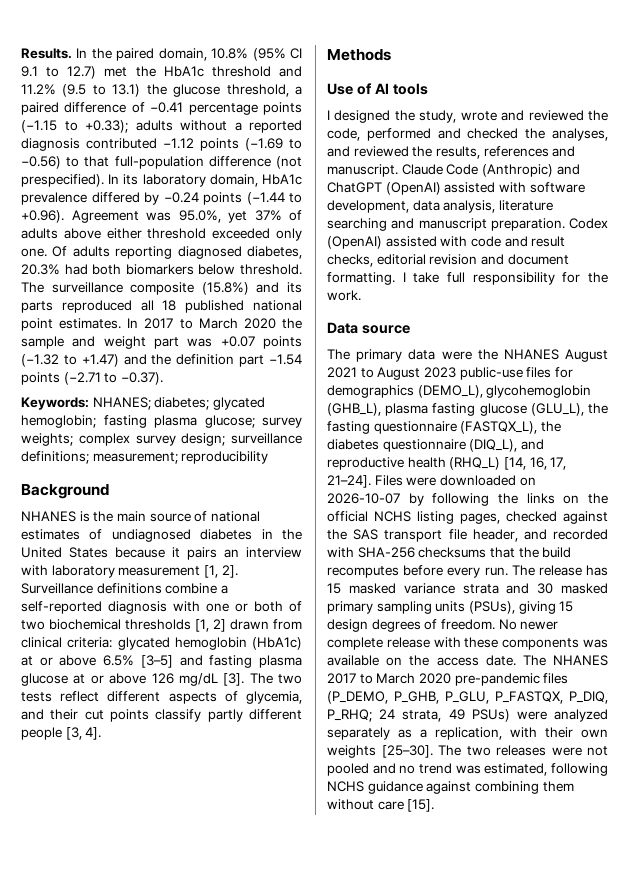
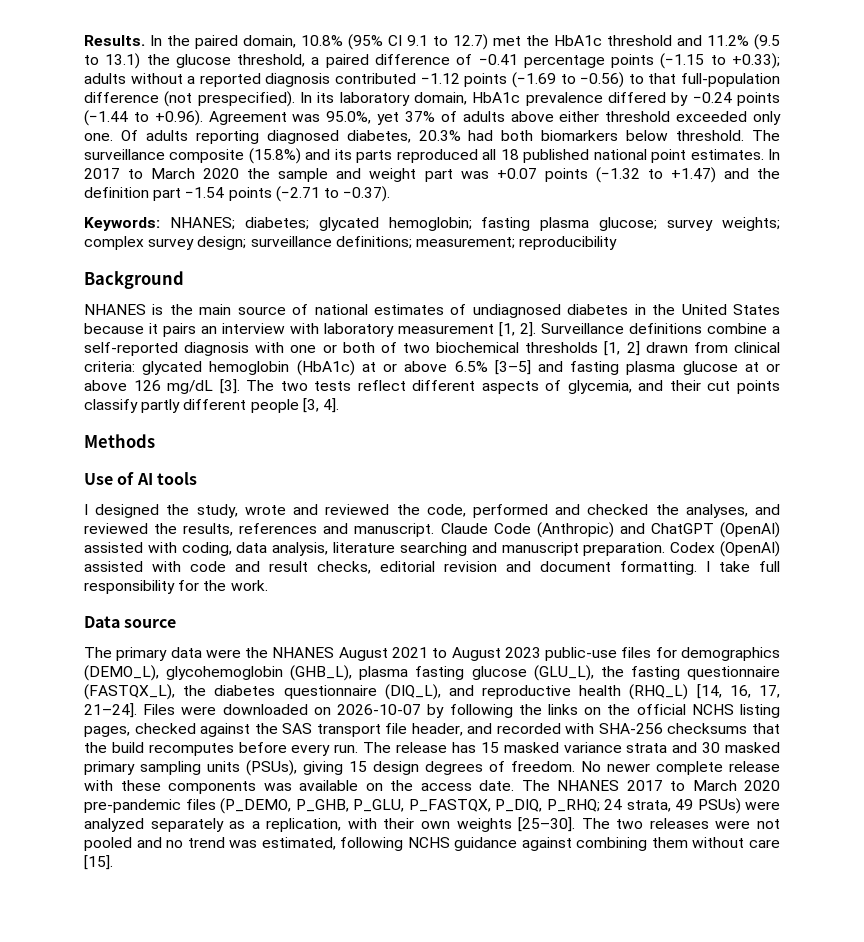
[529,182,585,193] [327,200,409,213] software development, -> [181,542,232,556] coding,

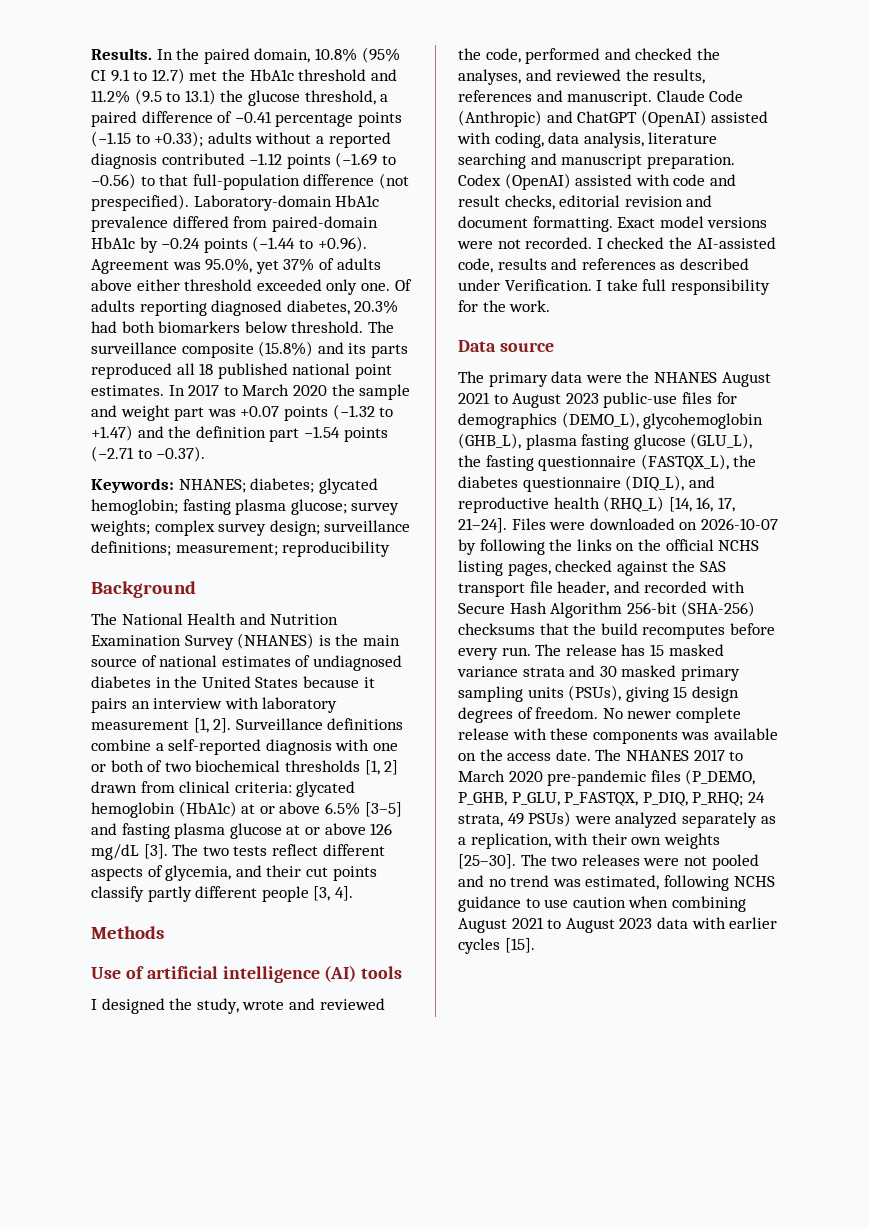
[300,92,666,106] In its laboratory domain, HbA1c prevalence differed -> [193,195,380,211] [91,216,378,232] [91,237,135,249] Laboratory-domain HbA1c prevalence differed from paired-domain HbA1c
[84,304,146,315] NHANES -> [91,613,339,625] [91,633,315,650] The National Health and Nutrition Examination Survey (NHANES)
[136,473,153,485] AI -> [146,965,357,983] artificial intelligence (AI)
(697, 568) none -> [617,216,768,228] [457,237,776,249] [458,258,749,273] [458,279,592,291] Exact model versions were not recorded. I checked the AI-assisted code, results and references as described under Verification.
[598,723,663,734] SHA-256 -> [458,601,756,618] Secure Hash Algorithm 256-bit (SHA-256)
[521,837,781,851] against combining them without care -> [525,896,746,912] [458,917,778,933] [458,938,500,954] to use caution when combining August 2021 to August 2023 data with earlier cycles

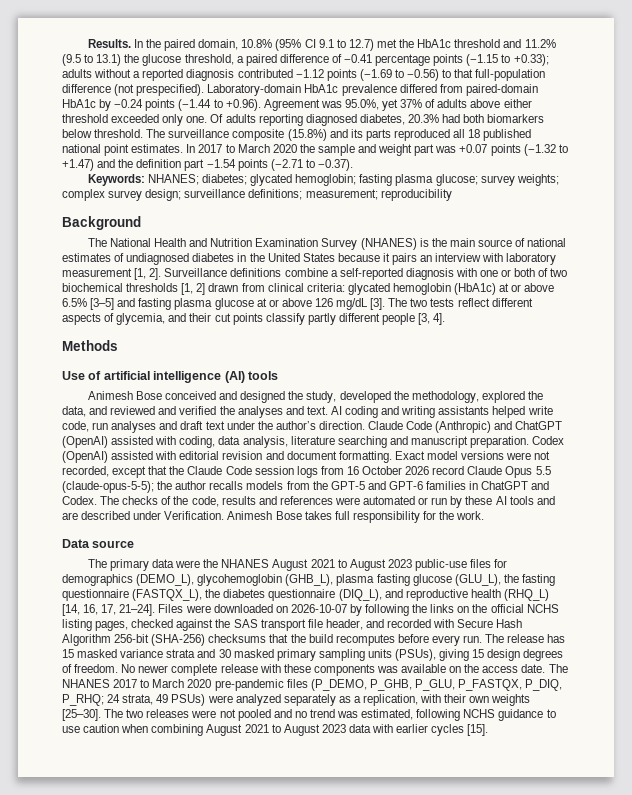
[91,998,385,1014] [458,48,720,64] [458,69,706,85] [458,90,653,106] I designed the study, wrote and reviewed the code, performed and checked the analyses, and reviewed the results, references and manuscript. -> [87,391,543,403] [62,406,553,418] [62,421,365,433] Animesh Bose conceived and designed the study, developed the methodology, explored the data, and reviewed and verified the analyses and text. AI coding and writing assistants helped write code, run analyses and draft text under the author’s direction.
[673,174,736,186] [458,195,555,210] code and result checks, -> (177, 455) none
[525,237,776,249] [458,258,749,273] [458,279,638,291] recorded. I checked the AI-assisted code, results and references as described under Verification. I take -> [62,466,551,478] [62,481,550,493] [62,496,555,508] [62,511,332,520] recorded, except that the Claude Code session logs from 16 October 2026 record Claude Opus 5.5 (claude-opus-5-5); the author recalls models from the GPT-5 and GPT-6 families in ChatGPT and Codex. The checks of the code, results and references were automated or run by these AI tools and are described under Verification. Animesh Bose takes

